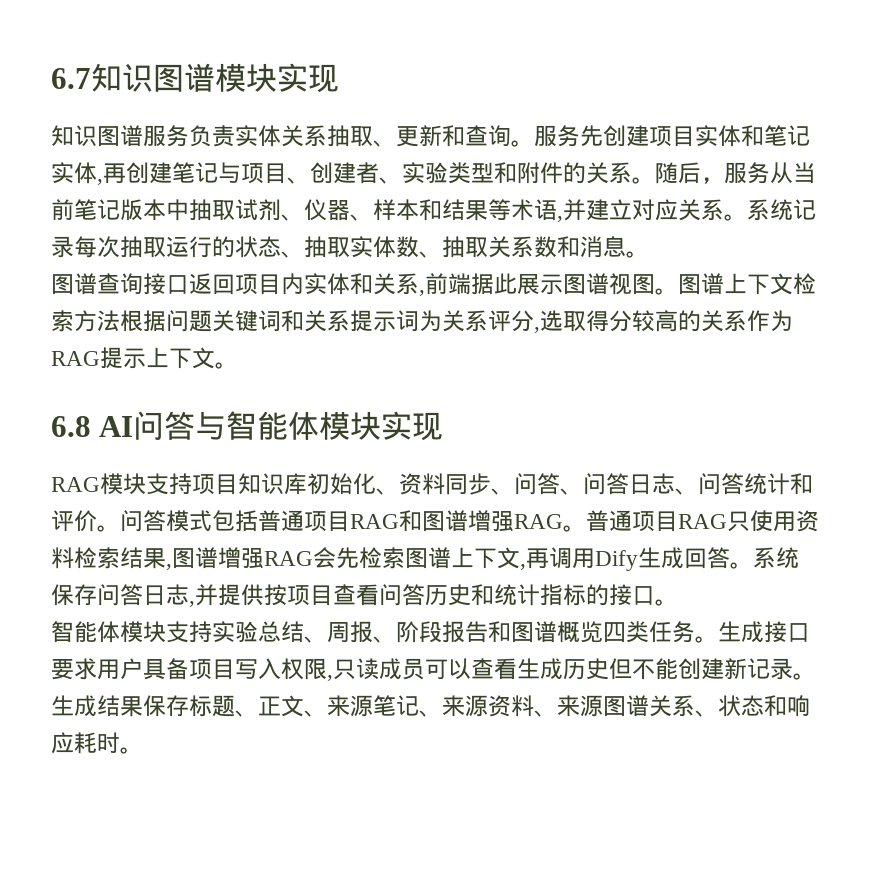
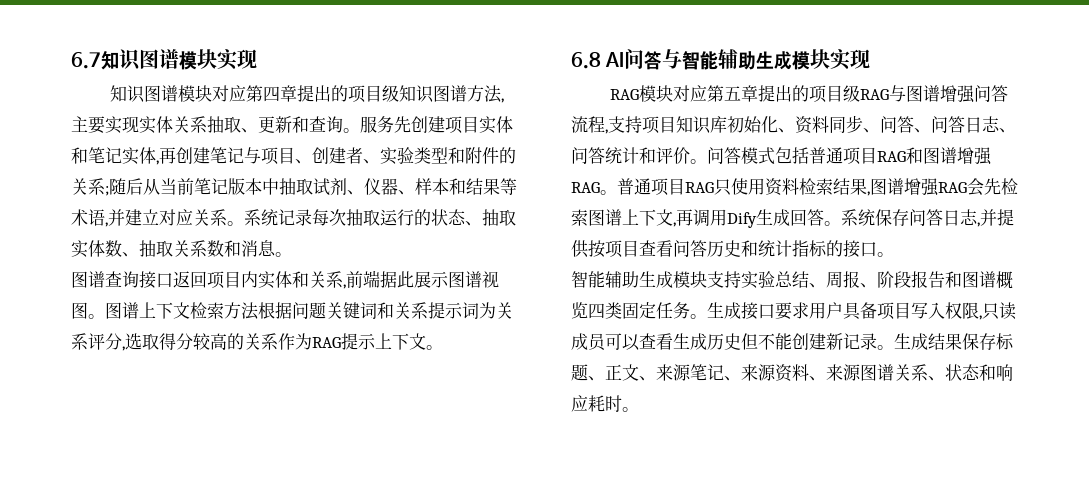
[143,125,235,147] 服务负责 -> [178,85,505,103] [71,116,139,134] 模块对应第四章提出的项目级知识图谱方法,主要实现
[632,162,770,184] 。随后，服务 -> [105,178,143,196] ;随后
[288,411,320,440] 体 -> [718,49,793,70] 辅助生成
(146, 484) none -> [673,85,1009,103] [571,116,608,134] 对应第五章提出的项目级RAG与图谱增强问答流程,
[97,621,120,643] 体 -> [605,271,673,288] 辅助生成
(649, 632) none -> [622,302,656,319] 固定

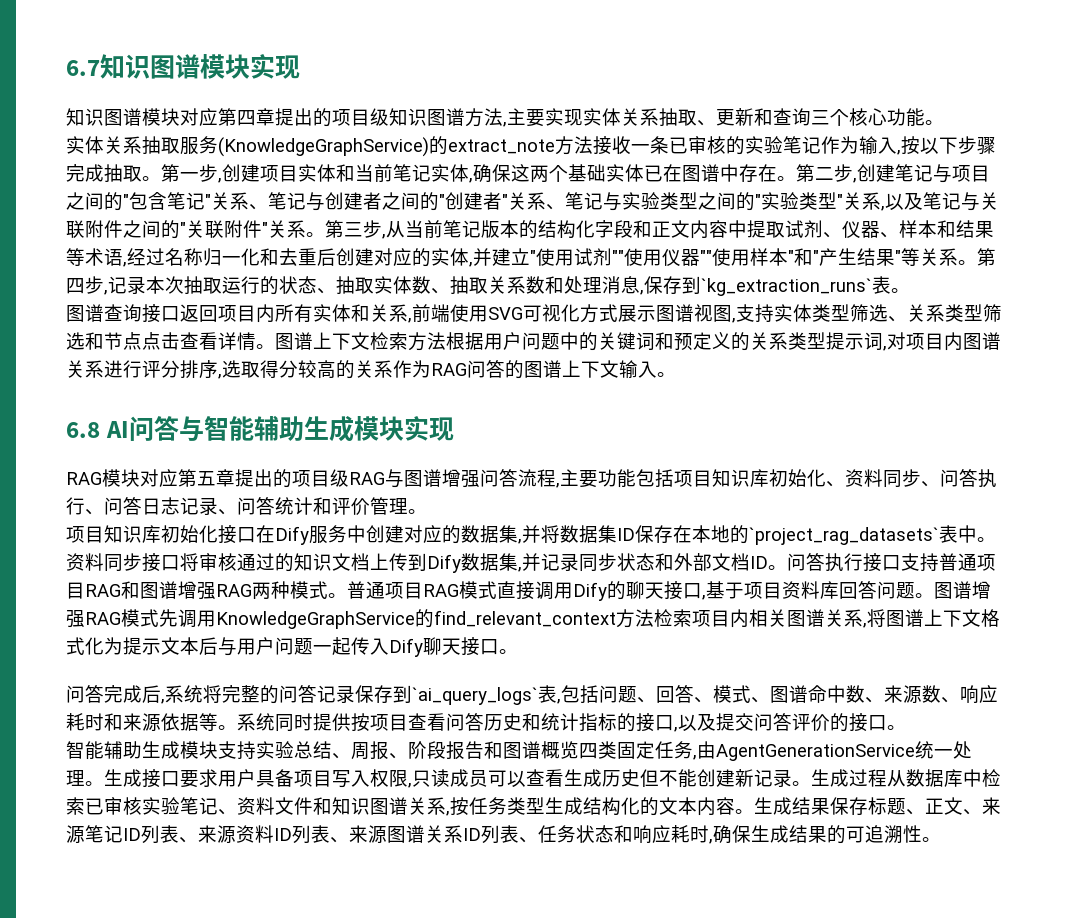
[343,116,411,133] 。服务先 -> [811,108,944,127] [66,136,996,157] [66,164,222,183] 三个核心功能。 // 实体关系抽取服务(KnowledgeGraphService)的extract_note方法接收一条已审核的实验笔记作为输入,按以下步骤完成抽取。第一步,
(88, 155) none -> [355,164,393,182] 当前
[159,147,516,165] [71,178,296,196] 再创建笔记与项目、创建者、实验类型和附件的关系;随后从当前笔记版本中抽 -> [473,164,990,183] [66,192,999,211] [66,220,766,239] 确保这两个基础实体已在图谱中存在。第二步,创建笔记与项目之间的"包含笔记"关系、笔记与创建者之间的"创建者"关系、笔记与实验类型之间的"实验类型"关系,以及笔记与关联附件之间的"关联附件"关系。第三步,从当前笔记版本的结构化字段和正文内容中提
[108,209,329,226] 并建立对应关系。系统记录每 -> [127,248,996,267] [66,276,165,295] 经过名称归一化和去重后创建对应的实体,并建立"使用试剂""使用仪器""使用样本"和"产生结果"等关系。第四步,记录本
[241,240,276,257] 消息 -> [564,276,891,296] 处理消息,保存到`kg_extraction_runs`表
(258, 279) none -> [275,304,313,323] 所有
[380,271,499,288] [71,302,88,319] 据此展示图谱视图 -> [450,304,1002,323] [66,332,256,351] 使用SVG可视化方式展示图谱视图,支持实体类型筛选、关系类型筛选和节点点击查看详情
[292,302,513,319] [71,333,122,350] 问题关键词和关系提示词为关系评分 -> [484,332,1001,351] [66,360,218,379] 用户问题中的关键词和预定义的关系类型提示词,对项目内图谱关系进行评分排序
[341,333,426,350] 提示上下文 -> [467,360,657,379] 问答的图谱上下文输入
[608,116,642,133] 支持 -> [560,469,674,488] 主要功能包括
(914, 124) none -> [978,469,997,488] [66,497,85,515] 执行
(1000, 124) none -> [180,497,218,515] 记录
[690,147,809,165] 。问答模式包括 -> [370,497,427,515] [66,525,996,545] [66,553,939,573] 管理。 // 项目知识库初始化接口在Dify服务中创建对应的数据集,并将数据集ID保存在本地的`project_rag_datasets`表中。资料同步接口将审核通过的知识文档上传到Dify数据集,并记录同步状态和外部文档ID。问答执行接口支持
(600, 187) none -> [252,581,328,599] 两种模式
[714,178,1018,196] [571,209,997,228] 只使用资料检索结果,图谱增强RAG会先检索图谱上下文,再调用Dify生成回答。系统保存问答日志,并 -> [459,581,991,601] [66,609,1000,629] [66,637,518,657] [66,685,998,705] [66,713,313,732] 模式直接调用Dify的聊天接口,基于项目资料库回答问题。图谱增强RAG模式先调用KnowledgeGraphService的find_relevant_context方法检索项目内相关图谱关系,将图谱上下文格式化为提示文本后与用户问题一起传入Dify聊天接口。 // 问答完成后,系统将完整的问答记录保存到`ai_query_logs`表,包括问题、回答、模式、图谱命中数、来源数、响应耗时和来源依据等。系统同时
(877, 249) none -> [674,713,887,732] ,以及提交问答评价的接口
(690, 310) none -> [693,741,972,761] [66,770,85,786] ,由AgentGenerationService统一处理
(928, 341) none -> [849,769,1001,787] [66,797,792,816] 过程从数据库中检索已审核实验笔记、资料文件和知识图谱关系,按任务类型生成结构化的文本内容。生成
(724, 372) none -> [123,825,179,844] ID列表
(809, 372) none -> [274,825,330,844] ID列表
[928,364,1013,381] [571,395,622,412] 、状态和响应耗时 -> [463,825,922,844] ID列表、任务状态和响应耗时,确保生成结果的可追溯性

